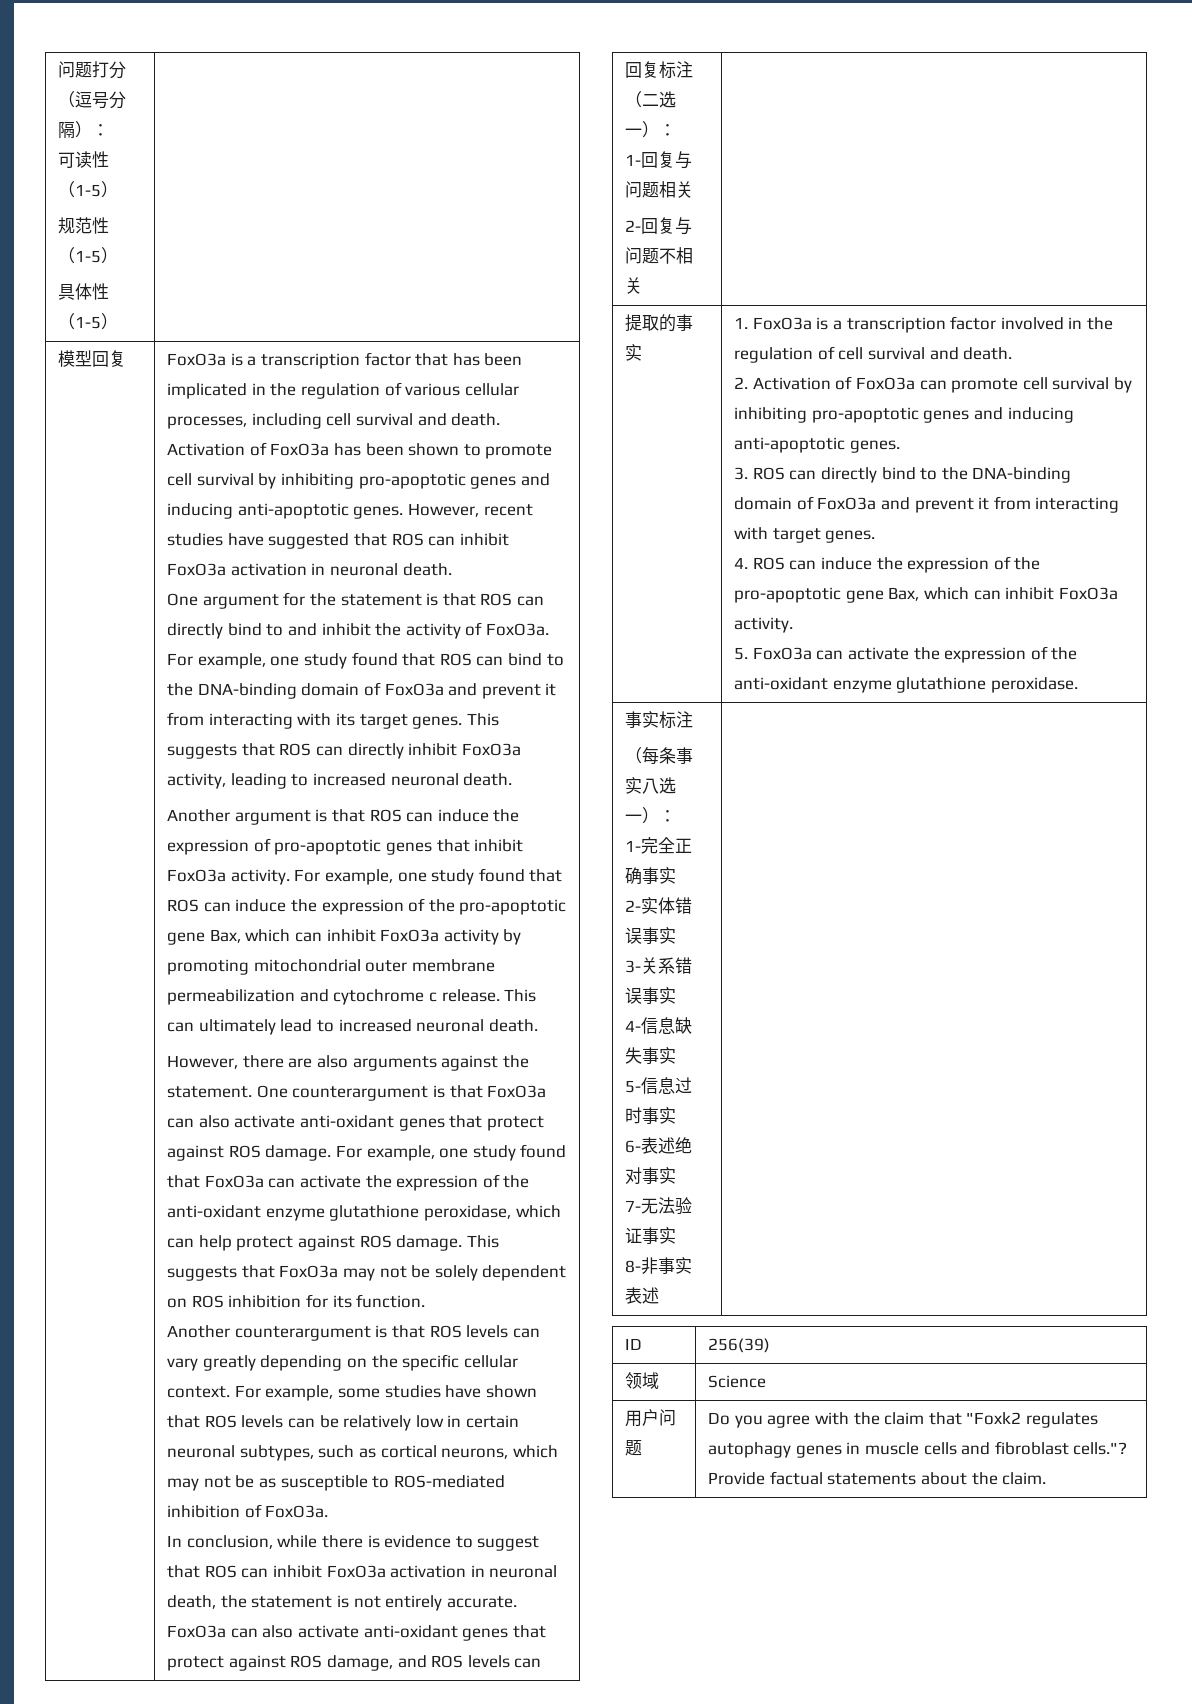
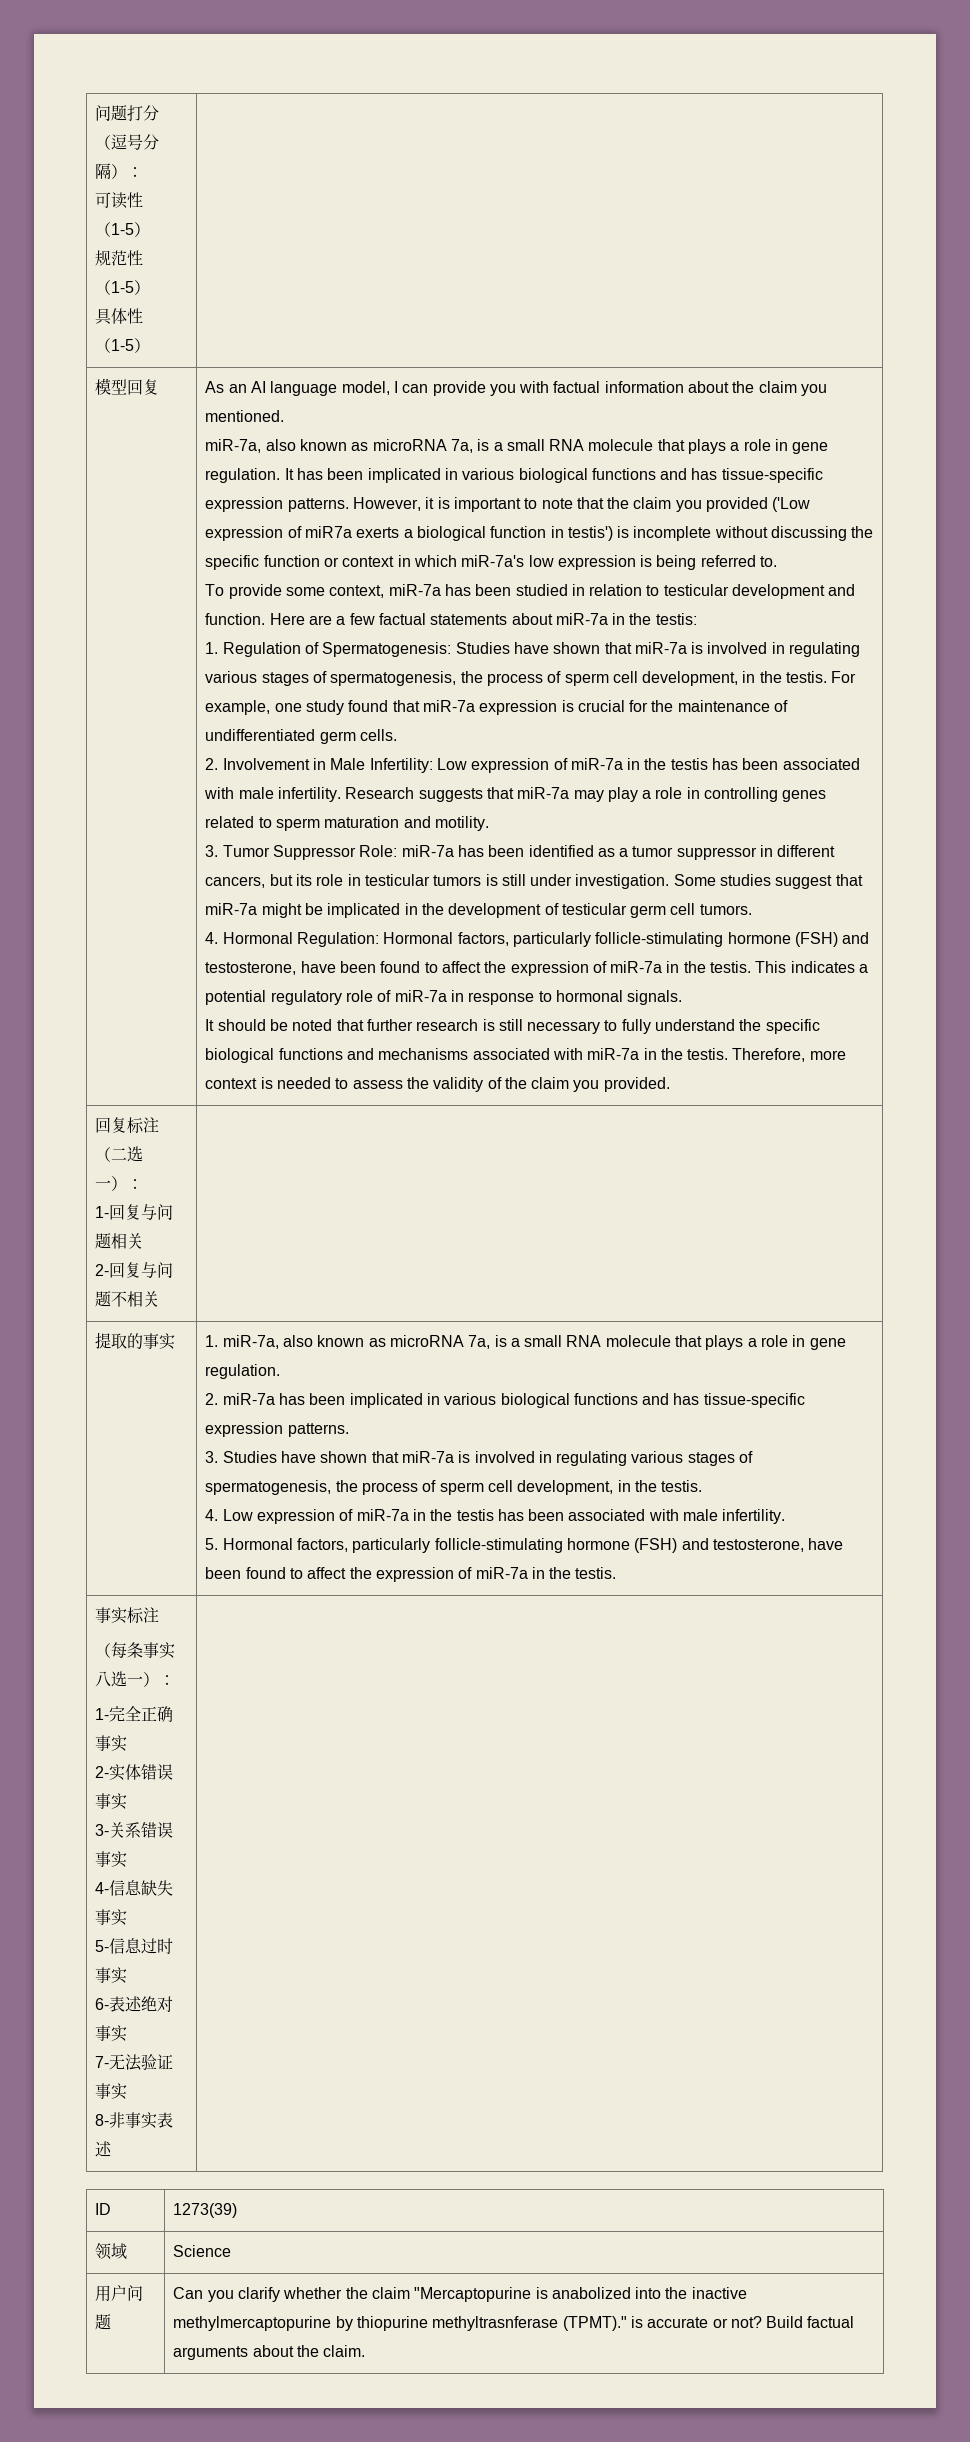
[167,352,523,369] [167,382,519,399] [167,413,501,429] [167,442,553,459] [167,473,550,489] [167,503,533,519] [167,533,509,549] [167,563,452,576] [167,592,545,609] [167,622,550,639] [167,652,564,669] [167,682,557,699] [167,712,499,729] [167,743,521,759] [167,773,513,789] [167,809,520,825] [167,838,524,855] [167,868,563,885] [167,898,567,915] [167,929,522,945] [167,959,496,975] [167,989,537,1005] [167,1019,538,1035] [167,1055,529,1071] [167,1085,547,1101] [167,1115,544,1131] [167,1144,567,1161] [167,1174,530,1191] [167,1205,561,1221] [167,1235,499,1251] [167,1265,567,1281] [167,1294,426,1308] [167,1325,540,1341] [167,1354,518,1371] [167,1385,537,1401] [167,1415,520,1431] [167,1445,558,1461] [167,1475,505,1491] [167,1504,329,1518] [167,1535,540,1551] [167,1565,558,1578] [167,1595,517,1611] [167,1625,546,1641] [167,1655,542,1671] FoxO3a is a transcription factor that has been implicated in the regulation of various cellular processes, including cell survival and death. Activation of FoxO3a has been shown to promote cell survival by inhibiting pro-apoptotic genes and inducing anti-apoptotic genes. However, recent studies have suggested that ROS can inhibit FoxO3a activation in neuronal death. // One argument for the statement is that ROS can directly bind to and inhibit the activity of FoxO3a. For example, one study found that ROS can bind to the DNA-binding domain of FoxO3a and prevent it from interacting with its target genes. This suggests that ROS can directly inhibit FoxO3a activity, leading to increased neuronal death. // Another argument is that ROS can induce the expression of pro-apoptotic genes that inhibit FoxO3a activity. For example, one study found that ROS can induce the expression of the pro-apoptotic gene Bax, which can inhibit FoxO3a activity by promoting mitochondrial outer membrane permeabilization and cytochrome c release. This can ultimately lead to increased neuronal death. // However, there are also arguments against the statement. One counterargument is that FoxO3a can also activate anti-oxidant genes that protect against ROS damage. For example, one study found that FoxO3a can activate the expression of the anti-oxidant enzyme glutathione peroxidase, which can help protect against ROS damage. This suggests that FoxO3a may not be solely dependent on ROS inhibition for its function. // Another counterargument is that ROS levels can vary greatly depending on the specific cellular context. For example, some studies have shown that ROS levels can be relatively low in certain neuronal subtypes, such as cortical neurons, which may not be as susceptible to ROS-mediated inhibition of FoxO3a. // In conclusion, while there is evidence to suggest that ROS can inhibit FoxO3a activation in neuronal death, the statement is not entirely accurate. FoxO3a can also activate anti-oxidant genes that protect against ROS damage, and ROS levels can -> [205,381,828,396] [205,410,285,422] [205,439,829,454] [205,468,823,483] [205,497,811,512] [205,526,874,541] [205,555,778,570] [205,584,856,599] [205,613,697,625] [205,642,861,657] [205,671,857,686] [205,700,789,715] [205,729,397,744] [205,758,860,773] [204,787,827,802] [205,816,489,831] [205,845,836,860] [205,874,863,889] [205,903,752,918] [205,932,870,947] [205,961,869,976] [205,990,683,1005] [205,1019,820,1034] [205,1048,846,1063] [205,1077,670,1092] As an AI language model, I can provide you with factual information about the claim you mentioned. // miR-7a, also known as microRNA 7a, is a small RNA molecule that plays a role in gene regulation. It has been implicated in various biological functions and has tissue-specific expression patterns. However, it is important to note that the claim you provided ('Low expression of miR7a exerts a biological function in testis') is incomplete without discussing the specific function or context in which miR-7a's low expression is being referred to. // To provide some context, miR-7a has been studied in relation to testicular development and function. Here are a few factual statements about miR-7a in the testis: // 1. Regulation of Spermatogenesis: Studies have shown that miR-7a is involved in regulating various stages of spermatogenesis, the process of sperm cell development, in the testis. For example, one study found that miR-7a expression is crucial for the maintenance of undifferentiated germ cells. // 2. Involvement in Male Infertility: Low expression of miR-7a in the testis has been associated with male infertility. Research suggests that miR-7a may play a role in controlling genes related to sperm maturation and motility. // 3. Tumor Suppressor Role: miR-7a has been identified as a tumor suppressor in different cancers, but its role in testicular tumors is still under investigation. Some studies suggest that miR-7a might be implicated in the development of testicular germ cell tumors. // 4. Hormonal Regulation: Hormonal factors, particularly follicle-stimulating hormone (FSH) and testosterone, have been found to affect the expression of miR-7a in the testis. This indicates a potential regulatory role of miR-7a in response to hormonal signals. // It should be noted that further research is still necessary to fully understand the specific biological functions and mechanisms associated with miR-7a in the testis. Therefore, more context is needed to assess the validity of the claim you provided.
[752,316,1114,333] [734,346,1013,363] [734,376,1133,393] [734,407,1074,423] [734,437,900,453] [734,467,1072,483] [734,496,1120,513] [734,527,876,543] [734,556,1041,573] [734,587,1118,603] [734,617,794,633] [734,646,1078,663] [734,677,1079,693] FoxO3a is a transcription factor involved in the regulation of cell survival and death. // 2. Activation of FoxO3a can promote cell survival by inhibiting pro-apoptotic genes and inducing anti-apoptotic genes. // 3. ROS can directly bind to the DNA-binding domain of FoxO3a and prevent it from interacting with target genes. // 4. ROS can induce the expression of the pro-apoptotic gene Bax, which can inhibit FoxO3a activity. // 5. FoxO3a can activate the expression of the anti-oxidant enzyme glutathione peroxidase. -> [222,1335,846,1350] [205,1364,281,1379] [205,1393,805,1408] [205,1422,349,1437] [205,1451,754,1466] [205,1480,703,1495] [205,1509,786,1524] [205,1538,844,1553] [205,1567,617,1582] miR-7a, also known as microRNA 7a, is a small RNA molecule that plays a role in gene regulation. // 2. miR-7a has been implicated in various biological functions and has tissue-specific expression patterns. // 3. Studies have shown that miR-7a is involved in regulating various stages of spermatogenesis, the process of sperm cell development, in the testis. // 4. Low expression of miR-7a in the testis has been associated with male infertility. // 5. Hormonal factors, particularly follicle-stimulating hormone (FSH) and testosterone, have been found to affect the expression of miR-7a in the testis.
[708,1338,771,1353] 256(39) -> [173,2203,238,2218] 1273(39)
[708,1412,1099,1428] [708,1441,1128,1458] [708,1471,917,1485] Do you agree with the claim that "Foxk2 regulates autophagy genes in muscle cells and fibroblast cells."? Provide factual statements -> [173,2287,747,2302] [173,2316,855,2331] [173,2346,249,2360] Can you clarify whether the claim "Mercaptopurine is anabolized into the inactive methylmercaptopurine by thiopurine methyltrasnferase (TPMT)." is accurate or not? Build factual arguments

